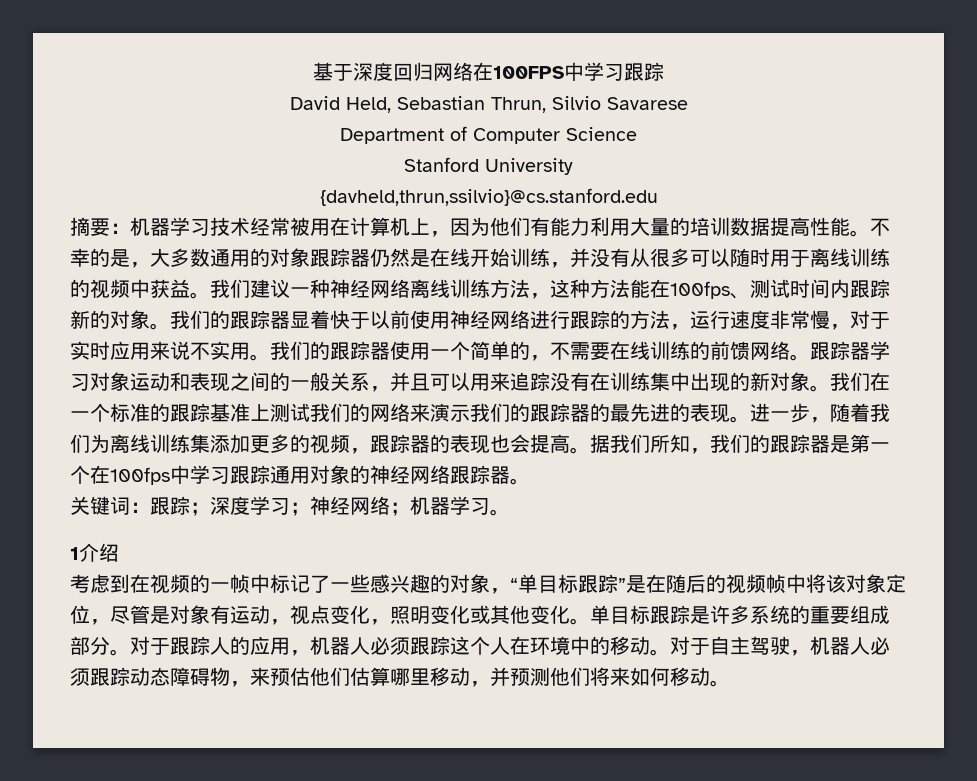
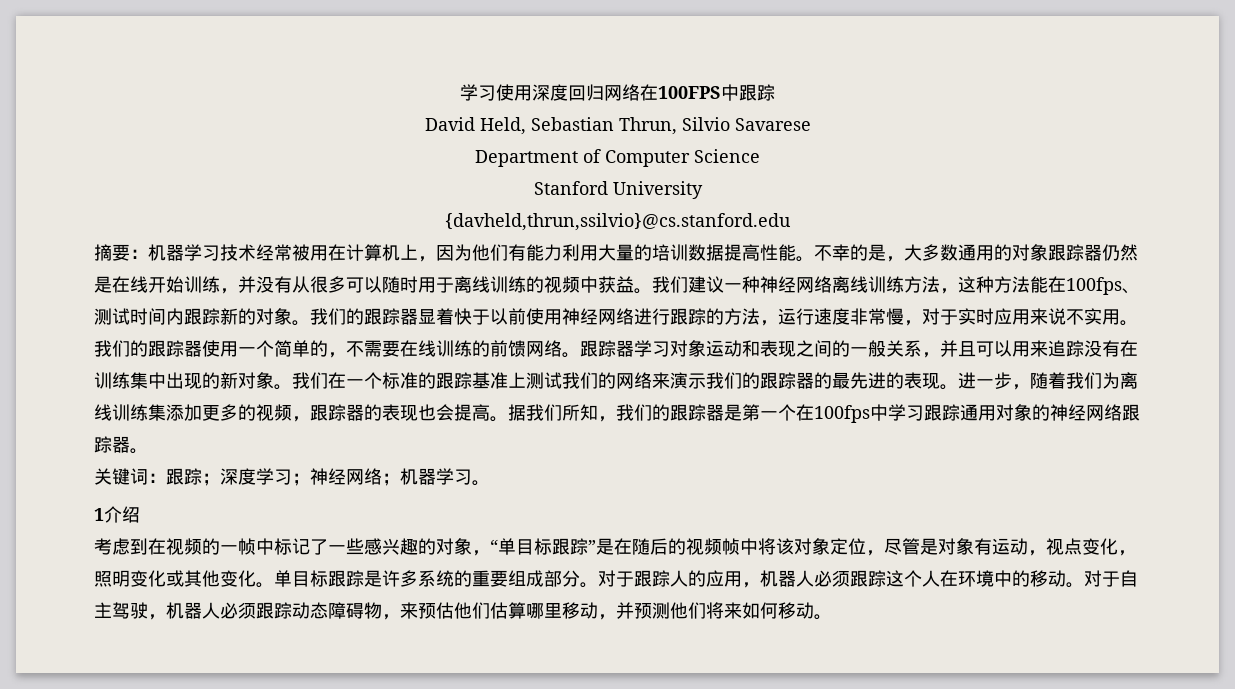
[313,62,353,81] 基于 -> [460,84,532,101] 学习使用
[584,62,624,81] 学习 -> (739, 92) none

